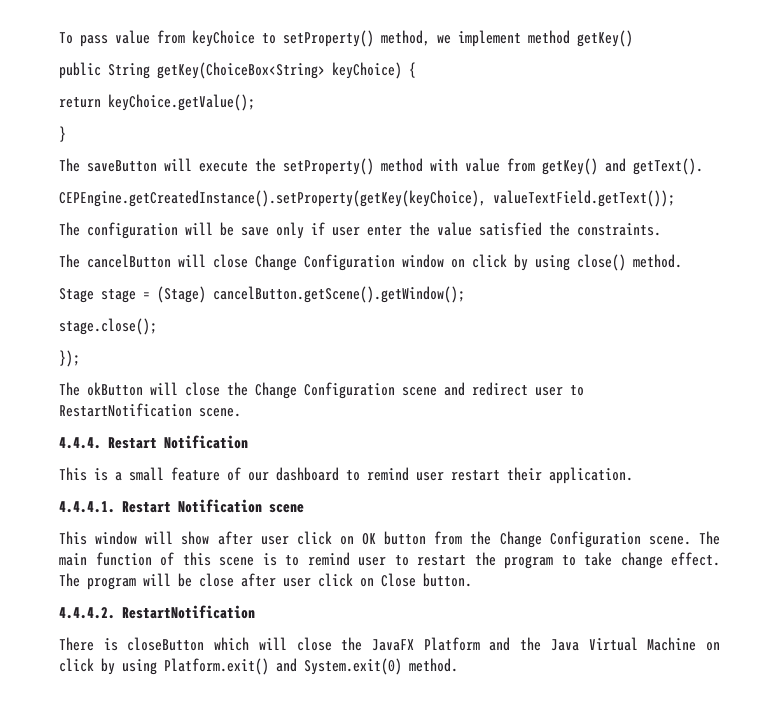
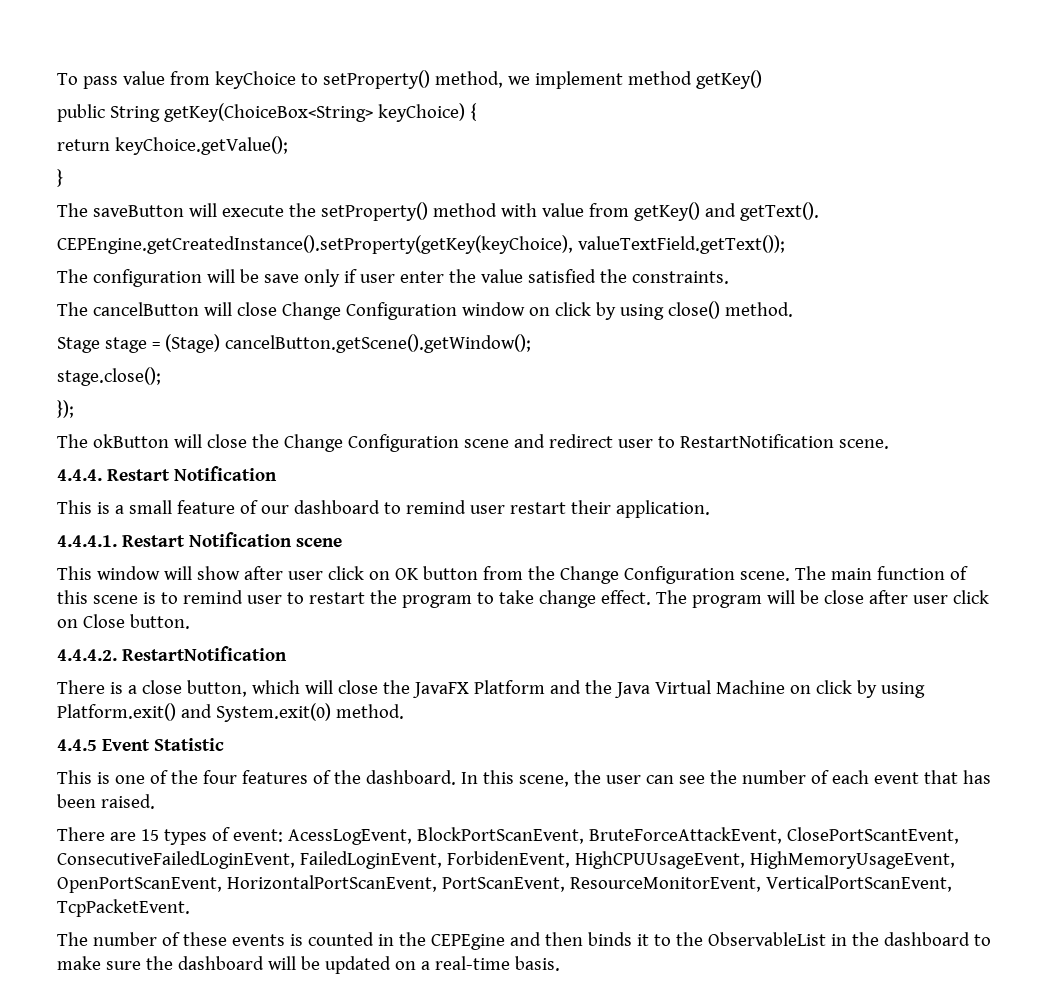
[127,637,205,651] closeButton -> [127,680,247,697] a close button,
(458, 665) none -> [57,738,224,751] [57,770,991,787] [57,794,155,809] [57,827,959,845] [57,851,955,869] [57,875,952,893] [57,899,190,917] [57,932,991,950] [57,956,560,974] // 4.4.5 Event Statistic // This is one of the four features of the dashboard. In this scene, the user can see the number of each event that has been raised. // There are 15 types of event: AcessLogEvent, BlockPortScanEvent, BruteForceAttackEvent, ClosePortScantEvent, ConsecutiveFailedLoginEvent, FailedLoginEvent, ForbidenEvent, HighCPUUsageEvent, HighMemoryUsageEvent, OpenPortScanEvent, HorizontalPortScanEvent, PortScanEvent, ResourceMonitorEvent, VerticalPortScanEvent, TcpPacketEvent. // The number of these events is counted in the CEPEgine and then binds it to the ObservableList in the dashboard to make sure the dashboard will be updated on a real-time basis.

